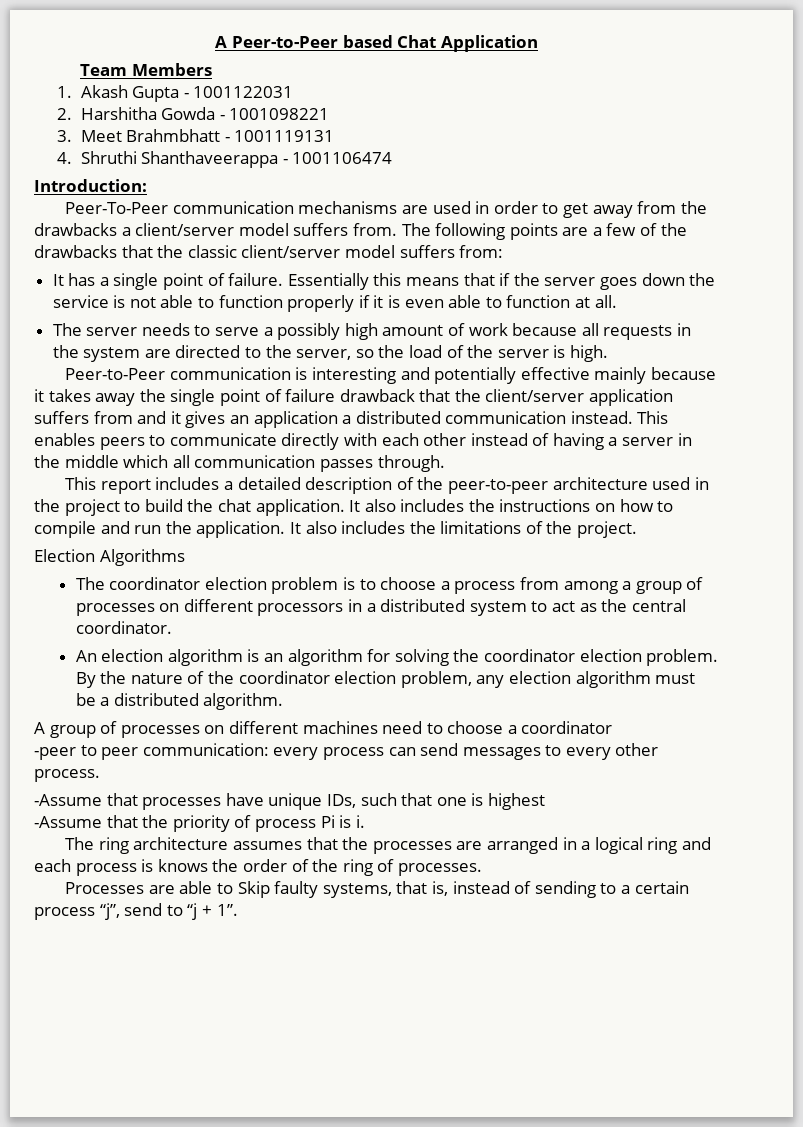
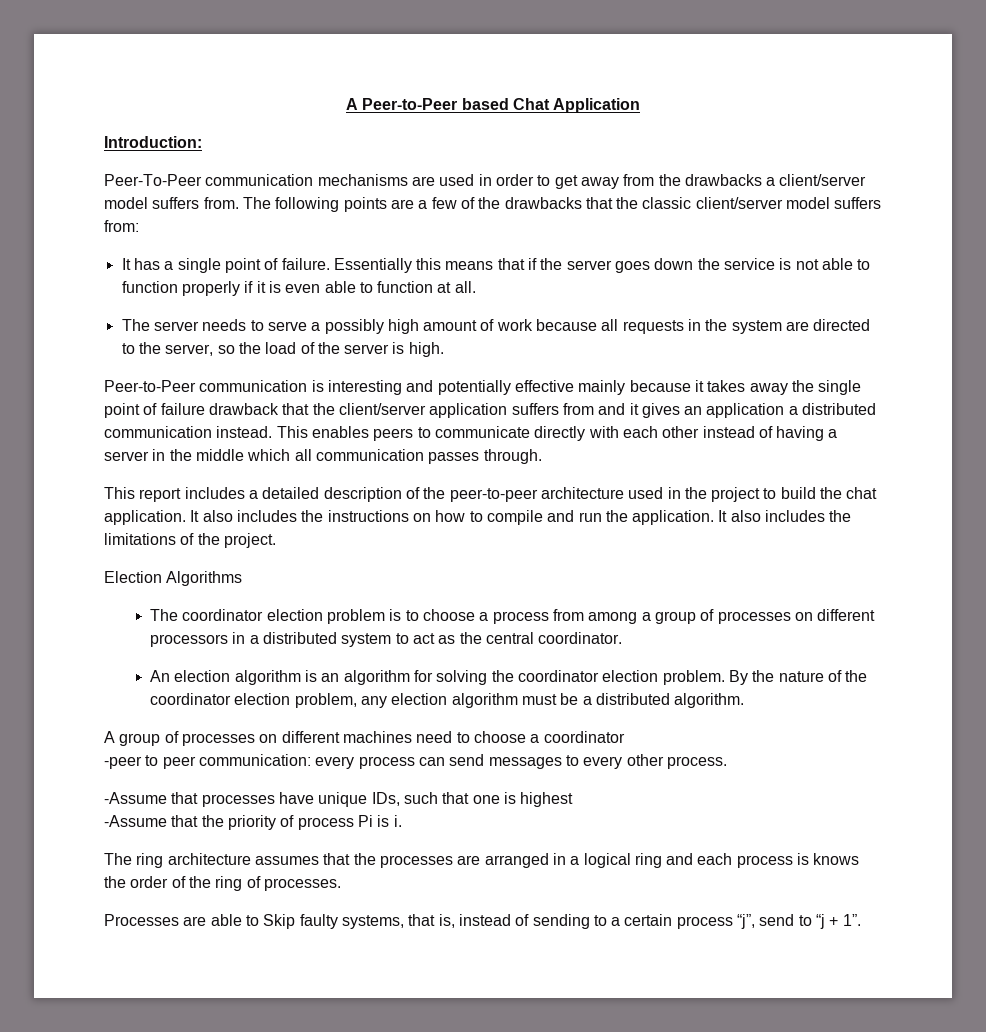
[80,63,212,76] [57,85,294,102] [57,107,330,120] [57,129,335,142] [57,151,393,168] // Team Members // 1. Akash Gupta - 1001122031 // 2. Harshitha Gowda - 1001098221 // 3. Meet Brahmbhatt - 1001119131 // 4. Shruthi Shanthaveerappa - 1001106474 -> (641, 105) none

